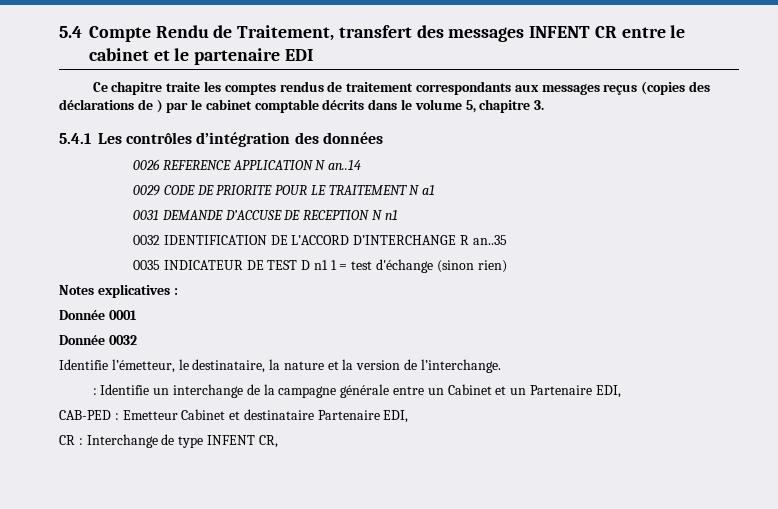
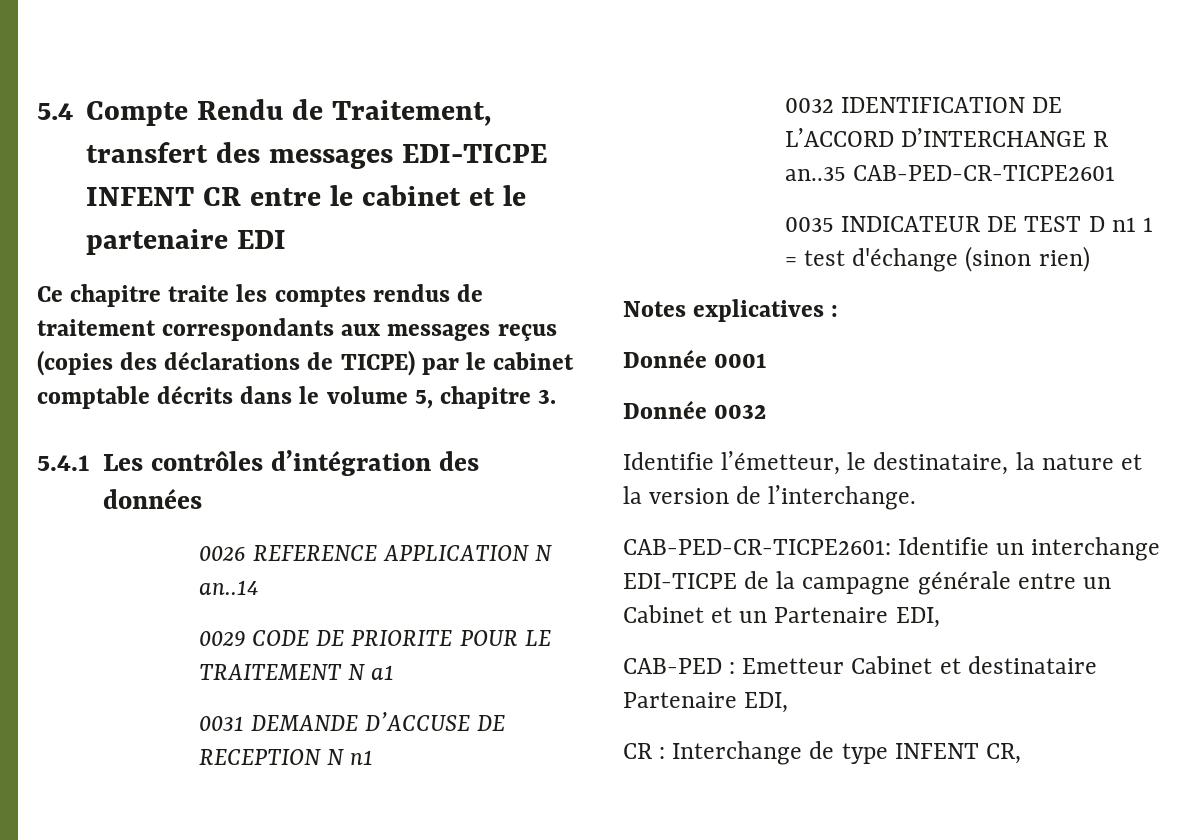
(525, 34) none -> [401,144,547,163] EDI-TICPE
[156,99,163,113] ) -> [340,350,415,376] TICPE)
(507, 240) none -> [853,165,1116,181] CAB-PED-CR-TICPE2601
[92,388,97,395] : -> [623,539,891,555] CAB-PED-CR-TICPE2601:
(244, 391) none -> [623,573,737,589] EDI-TICPE

